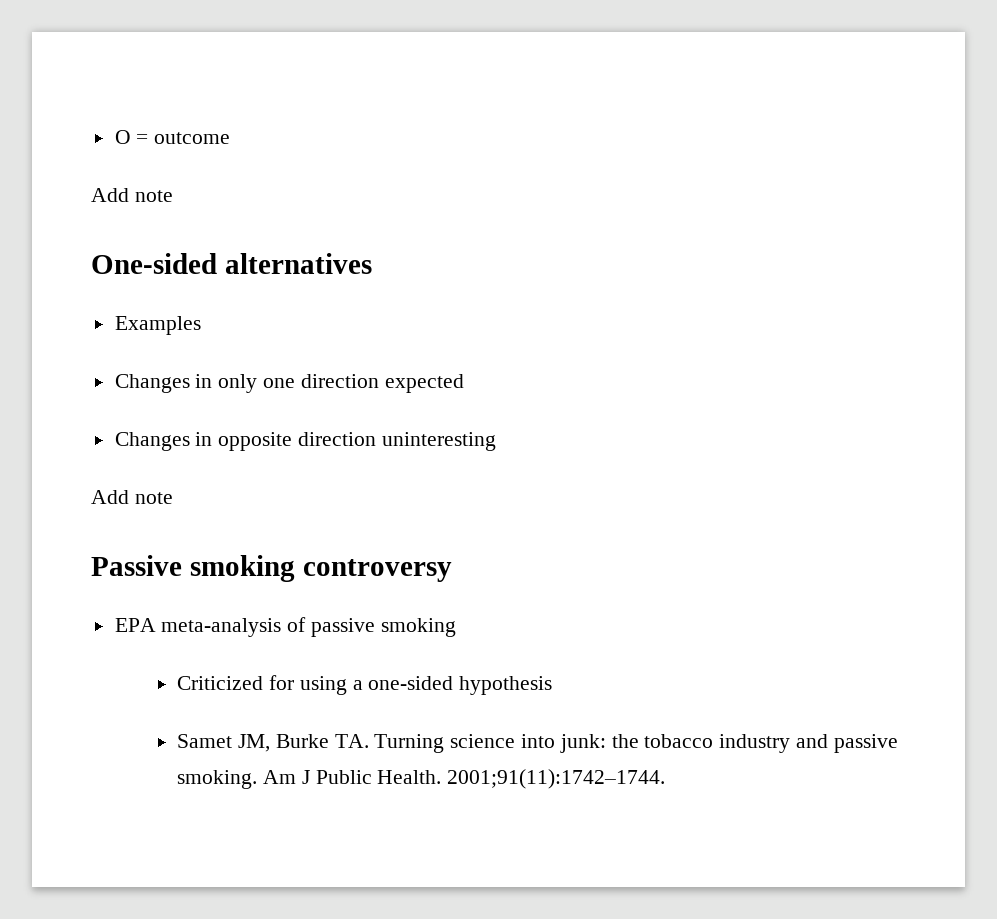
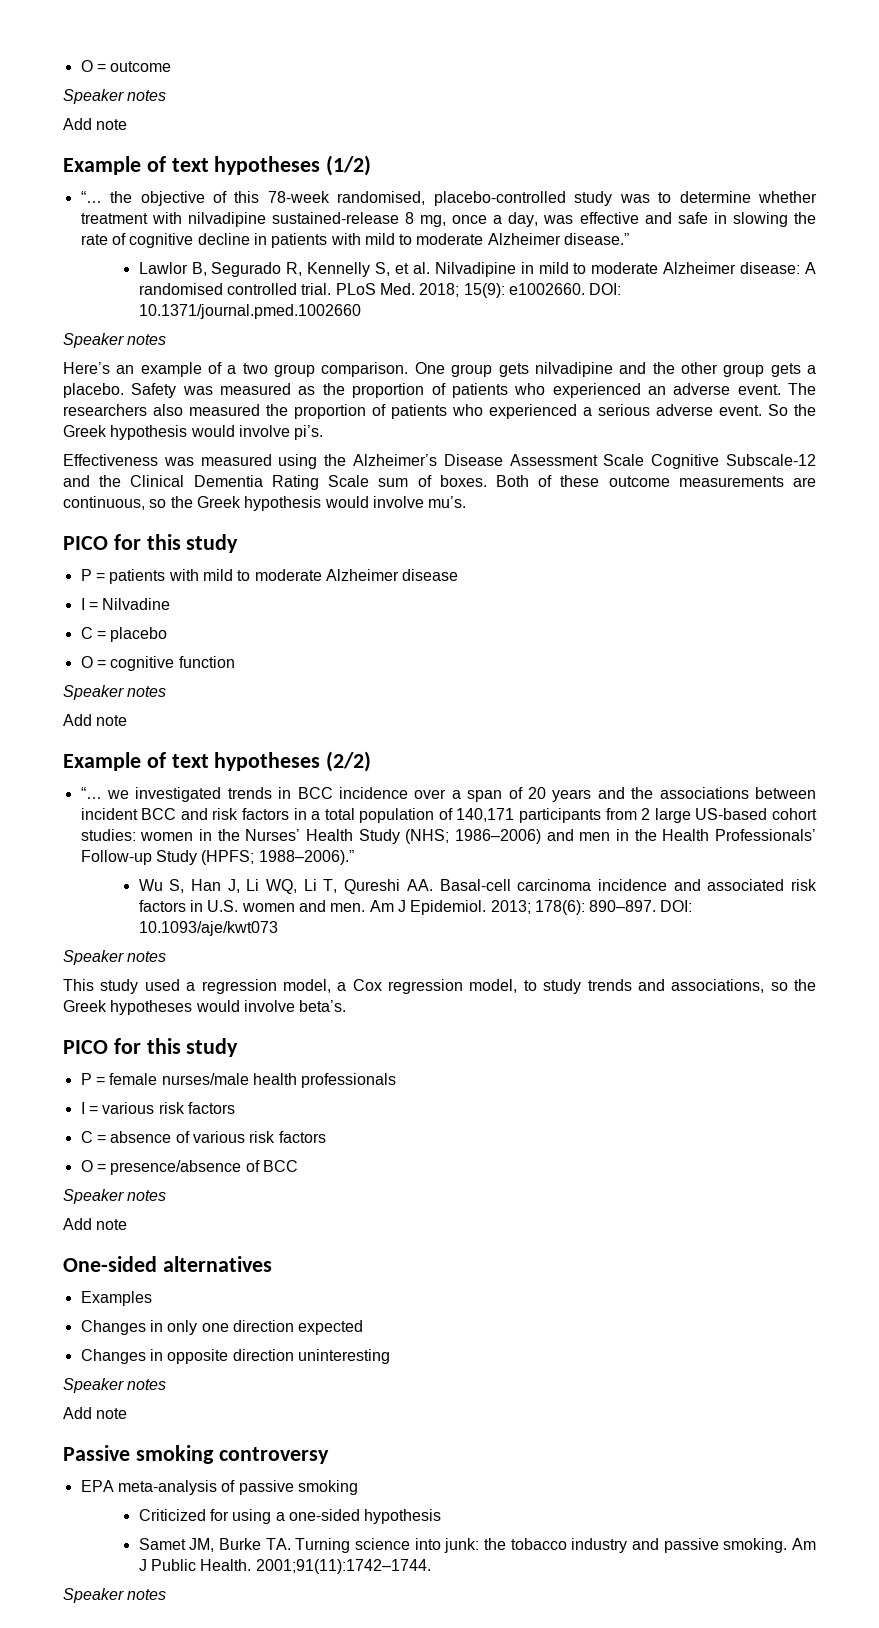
(231, 138) none -> [63,89,167,104] [63,118,128,130] [63,155,372,176] [80,191,818,206] [80,212,817,227] [80,233,630,248] [138,262,817,277] [138,283,622,298] [138,304,361,319] [63,333,167,348] [63,362,817,377] [63,383,816,398] [63,404,816,419] [63,425,324,440] [63,454,816,469] [63,475,816,490] [63,496,467,511] [63,534,239,553] [80,569,459,584] [80,598,171,610] [80,627,168,642] [80,656,235,671] [63,685,167,700] [63,714,128,726] [63,751,372,772] [80,787,816,802] [80,808,817,823] [80,829,816,844] [80,850,354,865] [138,879,817,894] [138,900,693,915] [138,921,278,936] [63,950,167,965] [63,979,816,994] [63,1000,347,1015] [63,1038,239,1057] [80,1073,397,1088] [80,1102,235,1114] [80,1131,326,1143] [80,1160,298,1175] [63,1189,167,1204] // Speaker notes // Add note // Example of text hypotheses (1/2) // “… the objective of this 78-week randomised, placebo-controlled study was to determine whether treatment with nilvadipine sustained-release 8 mg, once a day, was effective and safe in slowing the rate of cognitive decline in patients with mild to moderate Alzheimer disease.” // Lawlor B, Segurado R, Kennelly S, et al. Nilvadipine in mild to moderate Alzheimer disease: A randomised controlled trial. PLoS Med. 2018; 15(9): e1002660. DOI: 10.1371/journal.pmed.1002660 // Speaker notes // Here’s an example of a two group comparison. One group gets nilvadipine and the other group gets a placebo. Safety was measured as the proportion of patients who experienced an adverse event. The researchers also measured the proportion of patients who experienced a serious adverse event. So the Greek hypothesis would involve pi’s. // Effectiveness was measured using the Alzheimer’s Disease Assessment Scale Cognitive Subscale-12 and the Clinical Dementia Rating Scale sum of boxes. Both of these outcome measurements are continuous, so the Greek hypothesis would involve mu’s. // PICO for this study // P = patients with mild to moderate Alzheimer disease // I = Nilvadine // C = placebo // O = cognitive function // Speaker notes // Add note // Example of text hypotheses (2/2) // “… we investigated trends in BCC incidence over a span of 20 years and the associations between incident BCC and risk factors in a total population of 140,171 participants from 2 large US-based cohort studies: women in the Nurses’ Health Study (NHS; 1986–2006) and men in the Health Professionals’ Follow-up Study (HPFS; 1988–2006).” // Wu S, Han J, Li WQ, Li T, Qureshi AA. Basal-cell carcinoma incidence and associated risk factors in U.S. women and men. Am J Epidemiol. 2013; 178(6): 890–897. DOI: 10.1093/aje/kwt073 // Speaker notes // This study used a regression model, a Cox regression model, to study trends and associations, so the Greek hypotheses would involve beta’s. // PICO for this study // P = female nurses/male health professionals // I = various risk factors // C = absence of various risk factors // O = presence/absence of BCC // Speaker notes
(496, 441) none -> [63,1378,167,1393] // Speaker notes
(666, 779) none -> [63,1588,167,1603] // Speaker notes

